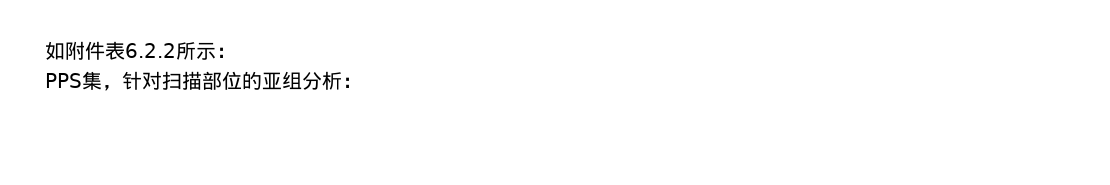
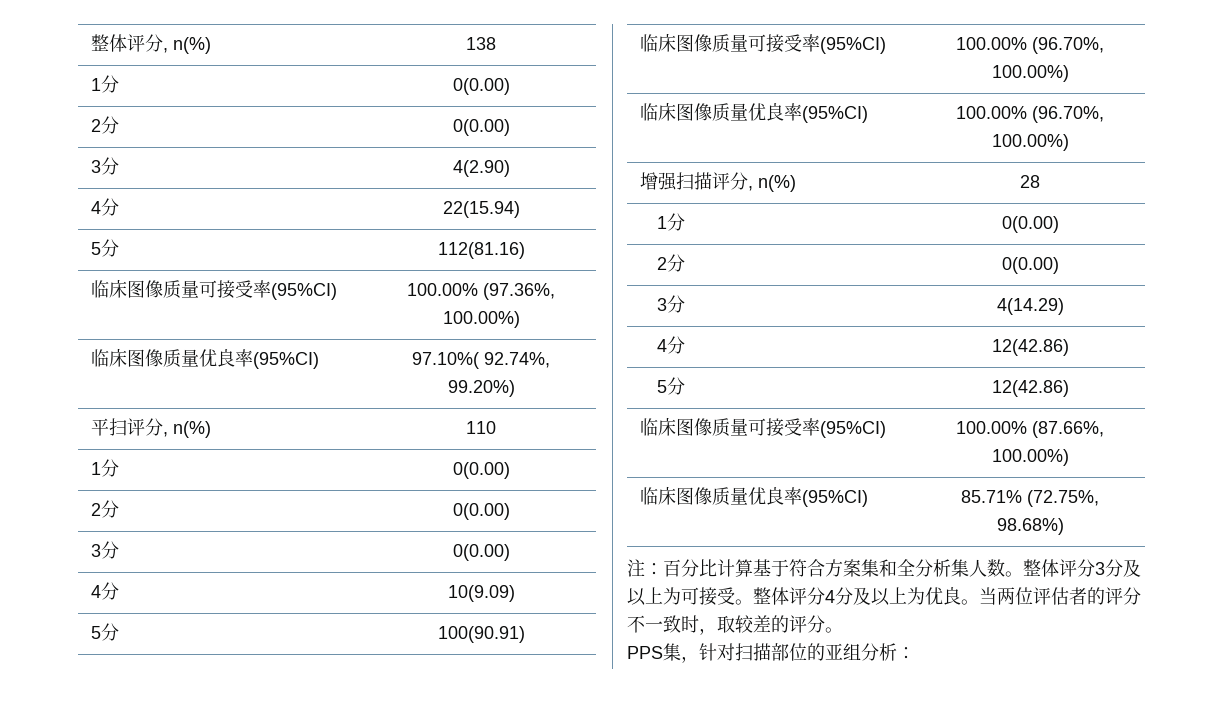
[45,41,236,60] 如附件表6.2.2所示： -> [91,34,212,54] [466,37,496,50] [91,75,120,93] [452,78,510,95] [91,116,120,134] [452,119,510,136] [91,157,120,175] [452,160,510,177] [91,198,120,216] [442,201,520,218] [91,239,120,257] [437,242,525,259] [91,279,338,300] [407,283,555,300] [442,311,520,328] [91,348,320,369] [412,352,550,369] [447,380,515,397] [91,418,212,438] [466,421,496,434] [91,459,120,477] [452,462,510,479] [91,500,120,518] [452,503,510,520] [91,541,120,559] [452,544,510,561] [91,582,120,600] [447,585,515,602] [91,623,120,641] [437,626,525,643] [640,33,887,54] [956,37,1104,54] [991,65,1069,82] [640,102,869,123] [956,106,1104,123] [991,134,1069,151] [640,172,797,192] [1020,175,1040,188] [656,213,685,231] [1001,216,1059,233] [656,254,685,272] [1001,257,1059,274] [656,295,685,313] [996,298,1064,315] [656,336,685,354] [991,339,1069,356] [656,377,685,395] [991,380,1069,397] [640,417,887,438] [956,421,1104,438] [991,449,1069,466] [640,486,869,507] [961,490,1099,507] [996,518,1064,535] [627,559,1141,577] [627,587,1141,606] [627,615,843,635] 整体评分, n(%) | 138 // 1分 | 0(0.00) // 2分 | 0(0.00) // 3分 | 4(2.90) // 4分 | 22(15.94) // 5分 | 112(81.16) // 临床图像质量可接受率(95%CI) | 100.00% (97.36%, 100.00%) // 临床图像质量优良率(95%CI) | 97.10%( 92.74%, 99.20%) // 平扫评分, n(%) | 110 // 1分 | 0(0.00) // 2分 | 0(0.00) // 3分 | 0(0.00) // 4分 | 10(9.09) // 5分 | 100(90.91) // 临床图像质量可接受率(95%CI) | 100.00% (96.70%, 100.00%) // 临床图像质量优良率(95%CI) | 100.00% (96.70%, 100.00%) // 增强扫描评分, n(%) | 28 // 1分 | 0(0.00) // 2分 | 0(0.00) // 3分 | 4(14.29) // 4分 | 12(42.86) // 5分 | 12(42.86) // 临床图像质量可接受率(95%CI) | 100.00% (87.66%, 100.00%) // 临床图像质量优良率(95%CI) | 85.71% (72.75%, 98.68%) // 注：百分比计算基于符合方案集和全分析集人数。整体评分3分及以上为可接受。整体评分4分及以上为优良。当两位评估者的评分不一致时，取较差的评分。

